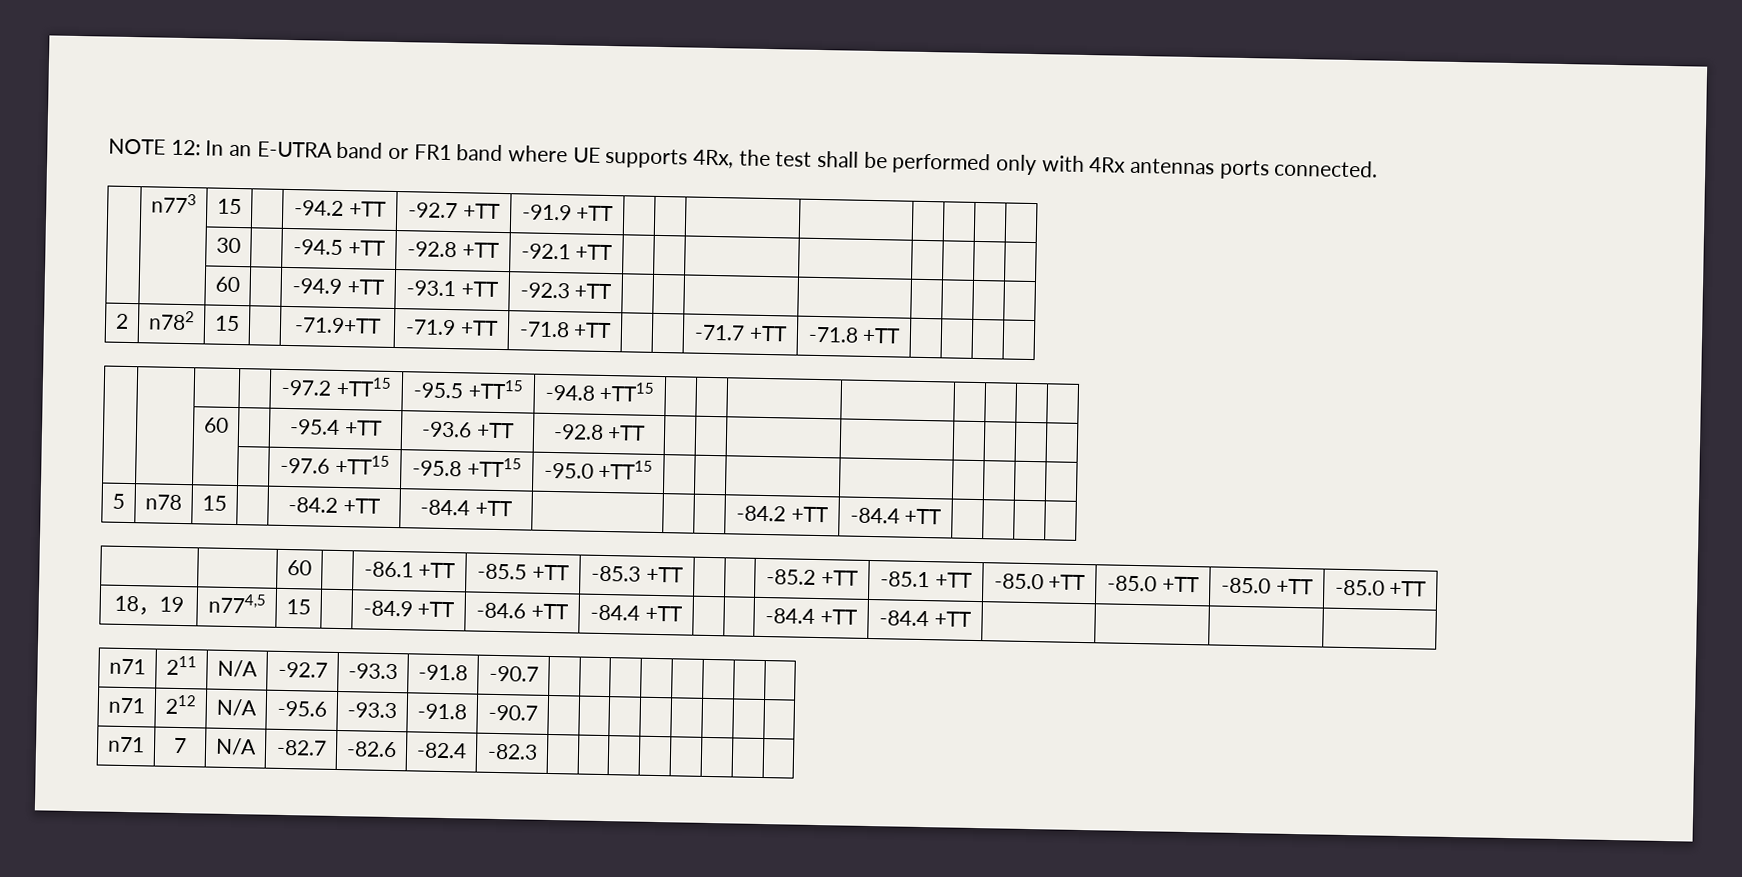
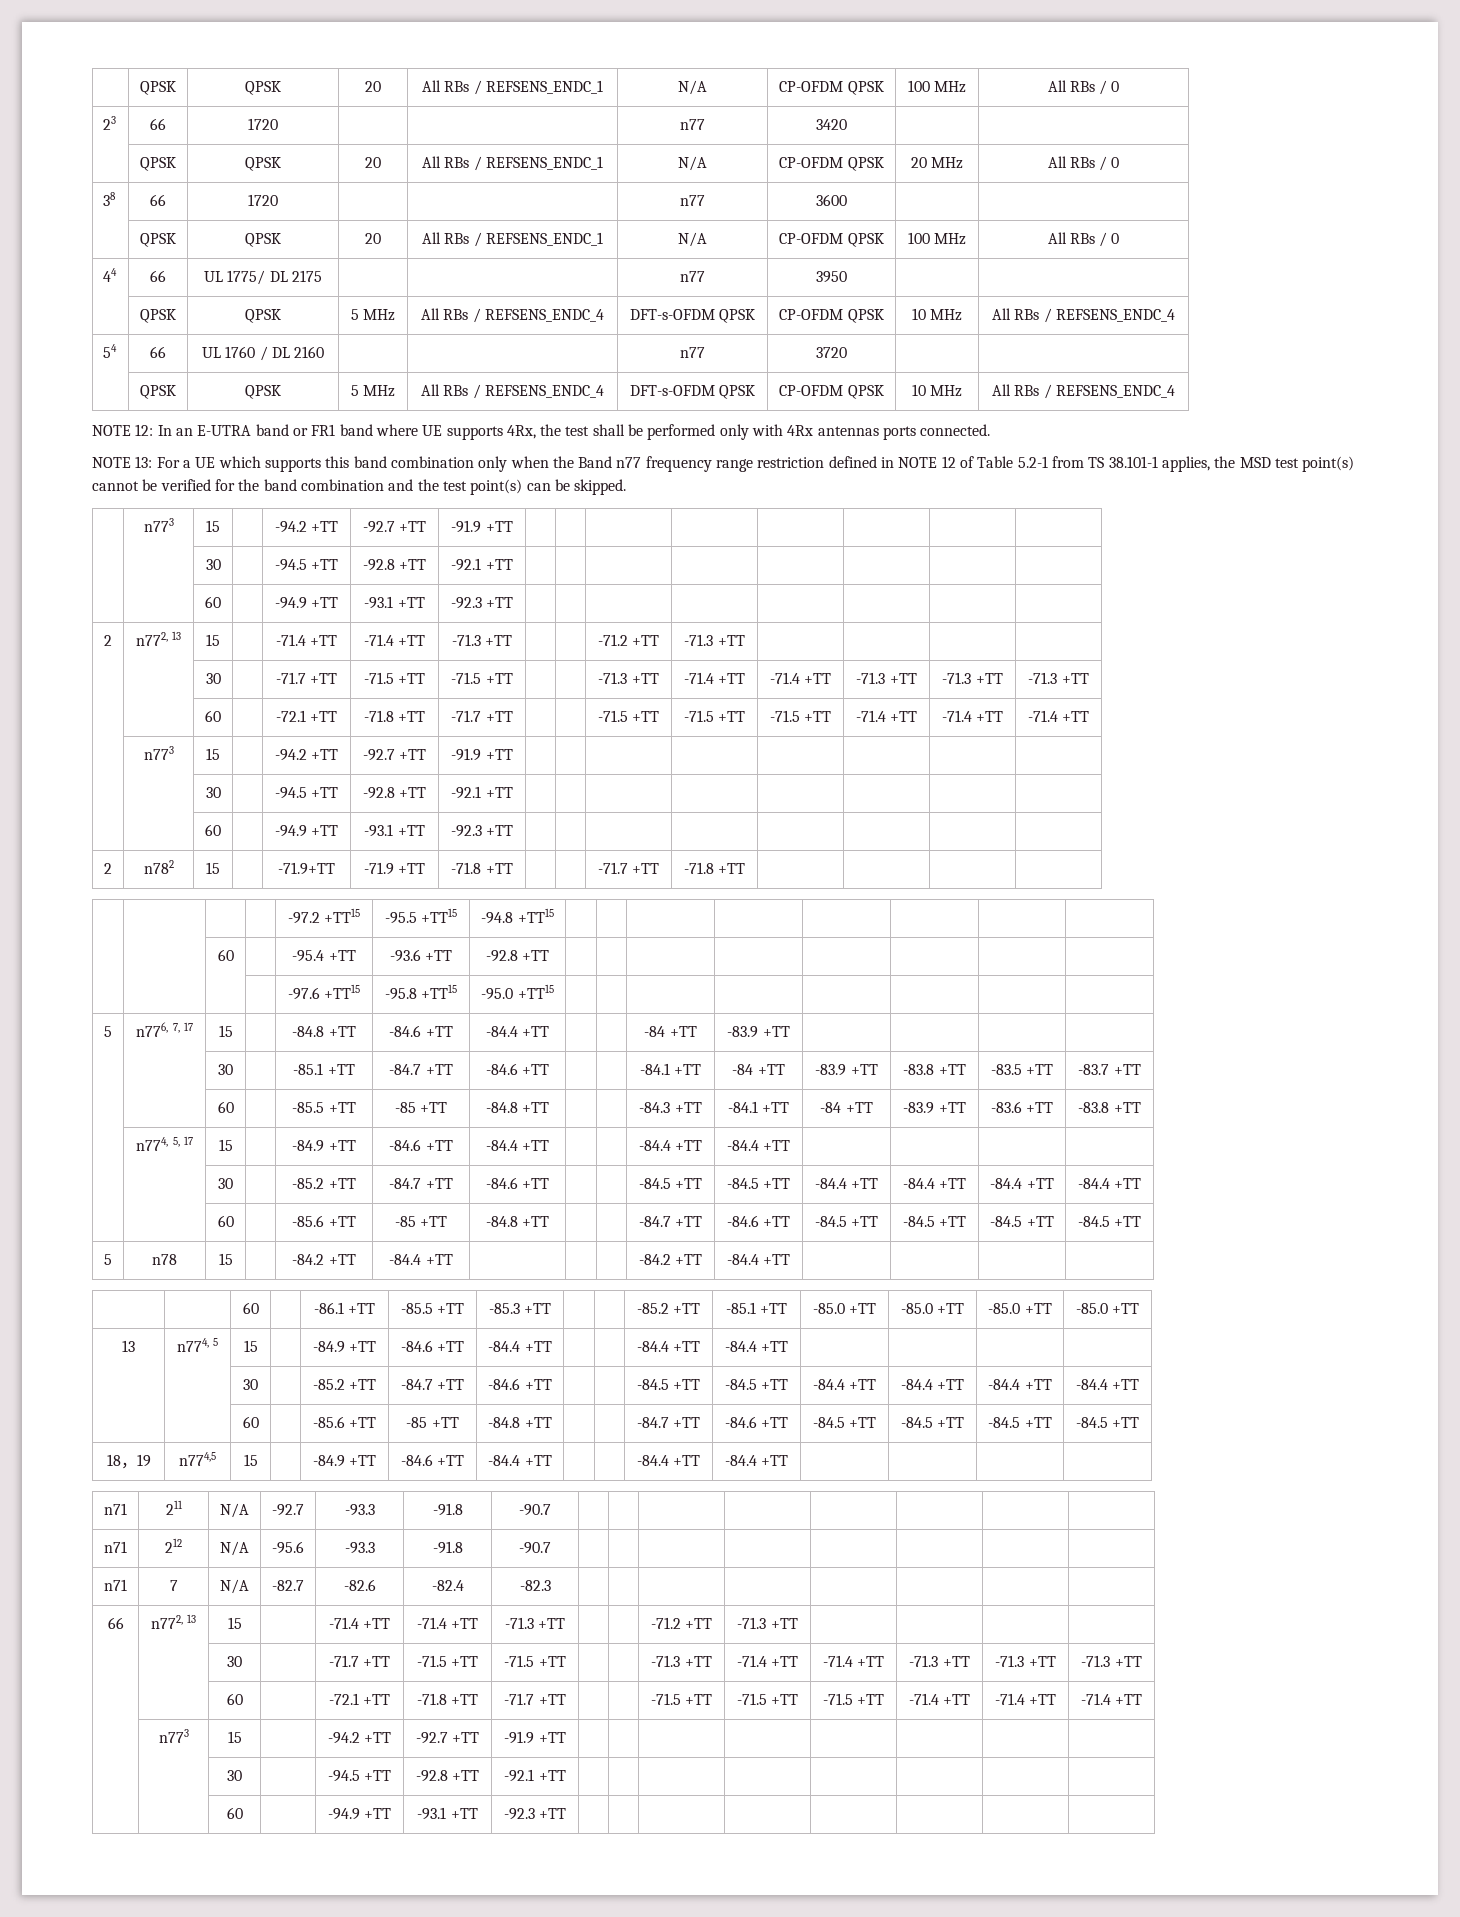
(108, 146) none -> [140,81,176,95] [245,81,281,95] [365,81,381,92] [422,80,603,95] [678,80,707,95] [779,81,884,95] [907,80,967,93] [1047,80,1120,95] [103,116,117,130] [150,118,166,130] [248,118,278,130] [680,119,705,130] [816,119,847,130] [140,157,176,171] [245,157,281,171] [365,157,381,168] [422,156,603,171] [678,156,707,171] [779,157,884,171] [910,157,964,169] [1047,156,1120,171] [103,192,117,206] [150,194,166,206] [248,194,278,206] [680,195,705,206] [816,194,847,206] [140,233,176,247] [245,233,281,247] [365,233,381,244] [422,232,603,247] [678,232,707,247] [779,233,884,247] [907,232,967,245] [1047,232,1120,247] [103,268,118,282] [150,270,166,282] [204,270,322,285] [680,271,705,282] [816,271,847,283] [140,309,176,323] [245,309,281,323] [350,309,396,321] [421,308,604,323] [629,309,756,323] [779,309,884,323] [911,308,963,321] [992,308,1175,323] [103,344,118,358] [150,346,166,358] [201,346,325,361] [680,347,705,358] [816,347,847,358] [140,385,176,399] [245,385,281,399] [350,385,396,397] [421,384,604,399] [629,385,756,399] [779,385,884,399] [911,384,963,397] [992,384,1175,399] | QPSK | QPSK | 20 | All RBs / REFSENS_ENDC_1 | N/A | CP-OFDM QPSK | 100 MHz | All RBs / 0 // 23 | 66 | 1720 | | | n77 | 3420 | | // | QPSK | QPSK | 20 | All RBs / REFSENS_ENDC_1 | N/A | CP-OFDM QPSK | 20 MHz | All RBs / 0 // 38 | 66 | 1720 | | | n77 | 3600 | | // | QPSK | QPSK | 20 | All RBs / REFSENS_ENDC_1 | N/A | CP-OFDM QPSK | 100 MHz | All RBs / 0 // 44 | 66 | UL 1775/ DL 2175 | | | n77 | 3950 | | // | QPSK | QPSK | 5 MHz | All RBs / REFSENS_ENDC_4 | DFT-s-OFDM QPSK | CP-OFDM QPSK | 10 MHz | All RBs / REFSENS_ENDC_4 // 54 | 66 | UL 1760 / DL 2160 | | | n77 | 3720 | | // | QPSK | QPSK | 5 MHz | All RBs / REFSENS_ENDC_4 | DFT-s-OFDM QPSK | CP-OFDM QPSK | 10 MHz | All RBs / REFSENS_ENDC_4 //
(1379, 168) none -> [92,456,1355,472] [92,479,627,495] [143,518,174,532] [206,520,220,532] [274,521,339,533] [362,521,427,533] [451,520,513,533] [205,559,221,570] [274,559,339,571] [362,559,427,571] [451,558,513,571] [205,596,221,608] [274,597,339,609] [364,596,425,609] [450,597,514,609] [104,635,112,646] [135,631,182,646] [206,634,220,646] [275,634,338,646] [363,634,426,646] [451,634,513,646] [597,634,660,646] [684,634,745,646] [205,673,221,684] [275,672,338,684] [363,672,426,684] [451,672,513,684] [598,672,659,684] [683,672,746,684] [769,672,832,684] [856,672,917,684] [942,672,1003,684] [1028,672,1089,684] [205,710,221,722] [275,710,338,722] [363,710,426,722] [451,710,513,722] [597,710,660,722] [683,710,746,722] [769,710,832,722] [855,710,918,722] [941,710,1004,722] [1027,710,1090,722] // NOTE 13: For a UE which supports this band combination only when the Band n77 frequency range restriction defined in NOTE 12 of Table 5.2-1 from TS 38.101-1 applies, the MSD test point(s) cannot be verified for the band combination and the test point(s) can be skipped. // | n773 | 15 | | -94.2 +TT | -92.7 +TT | -91.9 +TT | | | | | | | | // | | 30 | | -94.5 +TT | -92.8 +TT | -92.1 +TT | | | | | | | | // | | 60 | | -94.9 +TT | -93.1 +TT | -92.3 +TT | | | | | | | | // 2 | n772, 13 | 15 | | -71.4 +TT | -71.4 +TT | -71.3 +TT | | | -71.2 +TT | -71.3 +TT | | | | // | | 30 | | -71.7 +TT | -71.5 +TT | -71.5 +TT | | | -71.3 +TT | -71.4 +TT | -71.4 +TT | -71.3 +TT | -71.3 +TT | -71.3 +TT // | | 60 | | -72.1 +TT | -71.8 +TT | -71.7 +TT | | | -71.5 +TT | -71.5 +TT | -71.5 +TT | -71.4 +TT | -71.4 +TT | -71.4 +TT
(654, 469) none -> [104,1026,112,1037] [136,1022,193,1037] [218,1025,233,1037] [292,1026,356,1037] [389,1025,453,1037] [485,1026,550,1037] [644,1026,697,1037] [727,1026,790,1038] [218,1064,233,1075] [293,1063,355,1075] [389,1064,453,1075] [485,1063,550,1075] [639,1063,702,1075] [732,1064,785,1075] [815,1064,878,1076] [903,1064,966,1075] [990,1064,1054,1075] [1078,1064,1141,1075] [217,1101,234,1113] [292,1102,356,1113] [394,1102,448,1113] [485,1102,550,1113] [639,1102,702,1113] [727,1101,790,1113] [820,1102,873,1113] [903,1102,966,1114] [990,1101,1054,1113] [1078,1102,1141,1113] [136,1136,193,1151] [218,1139,233,1151] [292,1140,356,1152] [389,1139,453,1151] [485,1140,550,1151] [638,1140,703,1151] [726,1140,791,1151] [218,1178,233,1189] [292,1178,356,1189] [389,1178,453,1189] [485,1177,550,1189] [638,1178,703,1189] [726,1178,791,1189] [814,1178,879,1189] [902,1178,967,1189] [990,1178,1054,1189] [1077,1178,1142,1189] [217,1215,234,1227] [292,1215,356,1227] [394,1216,448,1227] [485,1216,550,1227] [638,1216,703,1227] [726,1215,791,1227] [814,1216,879,1227] [902,1216,967,1227] [990,1216,1054,1227] [1077,1216,1142,1227] // 5 | n776, 7, 17 | 15 | | -84.8 +TT | -84.6 +TT | -84.4 +TT | | | -84 +TT | -83.9 +TT | | | | // | | 30 | | -85.1 +TT | -84.7 +TT | -84.6 +TT | | | -84.1 +TT | -84 +TT | -83.9 +TT | -83.8 +TT | -83.5 +TT | -83.7 +TT // | | 60 | | -85.5 +TT | -85 +TT | -84.8 +TT | | | -84.3 +TT | -84.1 +TT | -84 +TT | -83.9 +TT | -83.6 +TT | -83.8 +TT // | n774, 5, 17 | 15 | | -84.9 +TT | -84.6 +TT | -84.4 +TT | | | -84.4 +TT | -84.4 +TT | | | | // | | 30 | | -85.2 +TT | -84.7 +TT | -84.6 +TT | | | -84.5 +TT | -84.5 +TT | -84.4 +TT | -84.4 +TT | -84.4 +TT | -84.4 +TT // | | 60 | | -85.6 +TT | -85 +TT | -84.8 +TT | | | -84.7 +TT | -84.6 +TT | -84.5 +TT | -84.5 +TT | -84.5 +TT | -84.5 +TT
(1428, 588) none -> [122,1340,135,1352] [176,1338,219,1352] [243,1340,258,1352] [312,1341,377,1353] [400,1340,465,1352] [488,1341,552,1352] [636,1341,701,1352] [724,1341,789,1352] [243,1379,258,1390] [312,1379,377,1390] [400,1379,465,1390] [488,1378,552,1390] [636,1379,701,1390] [724,1379,789,1390] [812,1379,877,1390] [900,1379,965,1390] [988,1379,1052,1390] [1075,1379,1140,1390] [242,1416,259,1428] [312,1416,377,1428] [406,1417,459,1428] [488,1417,552,1428] [636,1417,701,1428] [724,1416,789,1428] [812,1417,877,1428] [900,1417,965,1428] [988,1417,1052,1428] [1075,1417,1140,1428] // 13 | n774, 5 | 15 | | -84.9 +TT | -84.6 +TT | -84.4 +TT | | | -84.4 +TT | -84.4 +TT | | | | // | | 30 | | -85.2 +TT | -84.7 +TT | -84.6 +TT | | | -84.5 +TT | -84.5 +TT | -84.4 +TT | -84.4 +TT | -84.4 +TT | -84.4 +TT // | | 60 | | -85.6 +TT | -85 +TT | -84.8 +TT | | | -84.7 +TT | -84.6 +TT | -84.5 +TT | -84.5 +TT | -84.5 +TT | -84.5 +TT
(538, 751) none -> [107,1617,124,1629] [150,1614,197,1629] [227,1617,242,1629] [328,1617,391,1629] [416,1617,479,1629] [504,1617,566,1629] [650,1617,713,1629] [737,1617,798,1629] [227,1656,242,1667] [328,1655,391,1667] [416,1655,479,1667] [504,1655,566,1667] [651,1655,712,1667] [736,1655,799,1667] [822,1655,885,1667] [909,1655,970,1667] [995,1655,1056,1667] [1081,1655,1142,1667] [226,1693,243,1705] [328,1693,391,1705] [416,1693,479,1705] [504,1693,566,1705] [650,1693,713,1705] [736,1693,799,1705] [822,1693,885,1705] [908,1693,971,1705] [994,1693,1057,1705] [1080,1693,1143,1705] [158,1729,189,1743] [227,1731,242,1743] [327,1732,392,1744] [415,1732,480,1744] [504,1731,566,1744] [227,1770,242,1781] [327,1770,392,1782] [415,1770,480,1782] [504,1769,566,1782] [226,1807,243,1819] [327,1808,392,1820] [417,1807,478,1820] [503,1808,567,1820] // 66 | n772, 13 | 15 | | -71.4 +TT | -71.4 +TT | -71.3 +TT | | | -71.2 +TT | -71.3 +TT | | | | // | | 30 | | -71.7 +TT | -71.5 +TT | -71.5 +TT | | | -71.3 +TT | -71.4 +TT | -71.4 +TT | -71.3 +TT | -71.3 +TT | -71.3 +TT // | | 60 | | -72.1 +TT | -71.8 +TT | -71.7 +TT | | | -71.5 +TT | -71.5 +TT | -71.5 +TT | -71.4 +TT | -71.4 +TT | -71.4 +TT // | n773 | 15 | | -94.2 +TT | -92.7 +TT | -91.9 +TT | | | | | | | | // | | 30 | | -94.5 +TT | -92.8 +TT | -92.1 +TT | | | | | | | | // | | 60 | | -94.9 +TT | -93.1 +TT | -92.3 +TT | | | | | | | |

